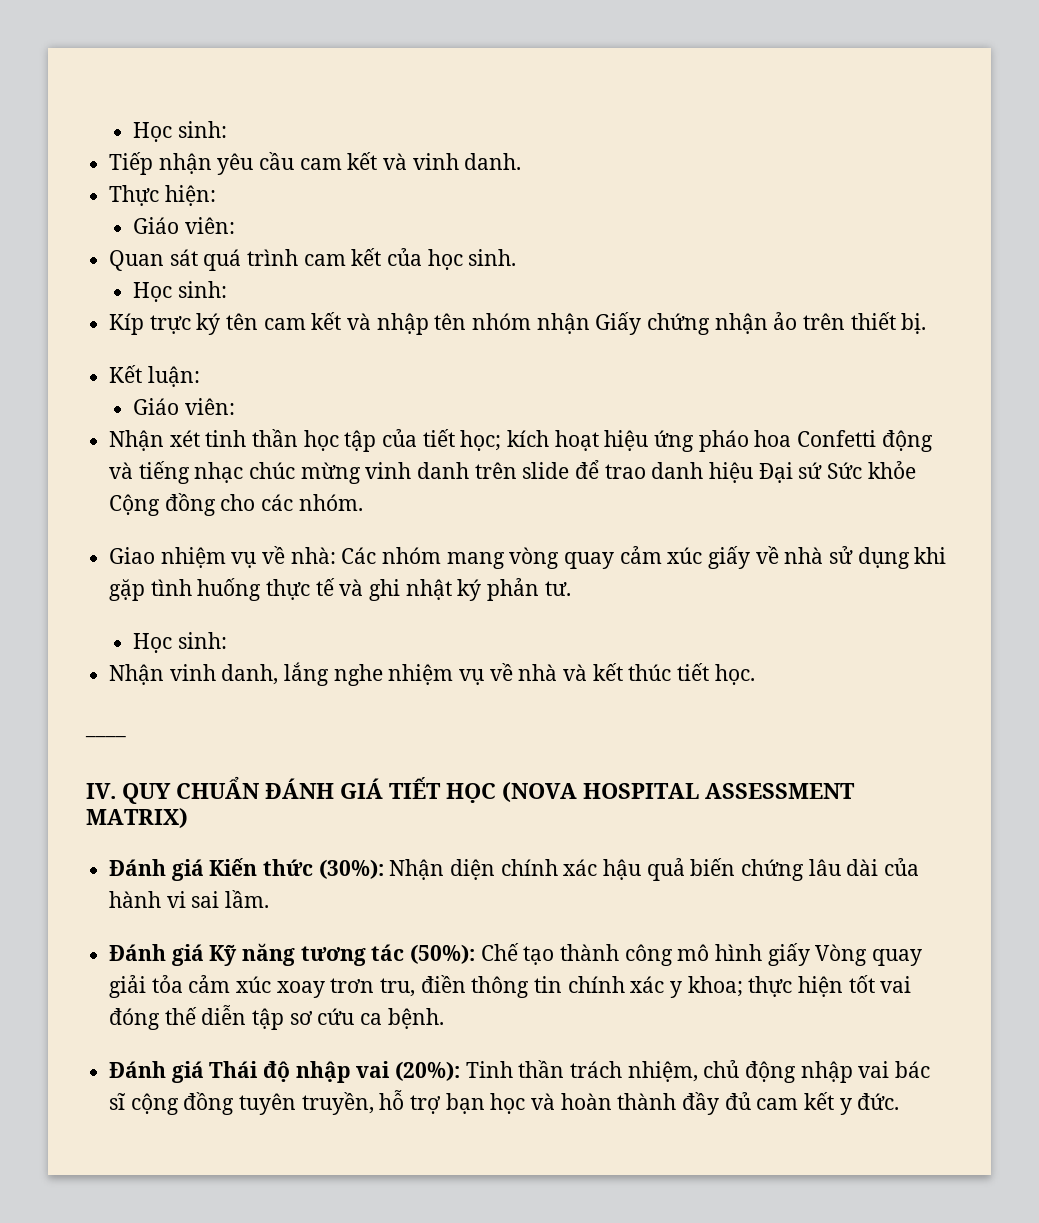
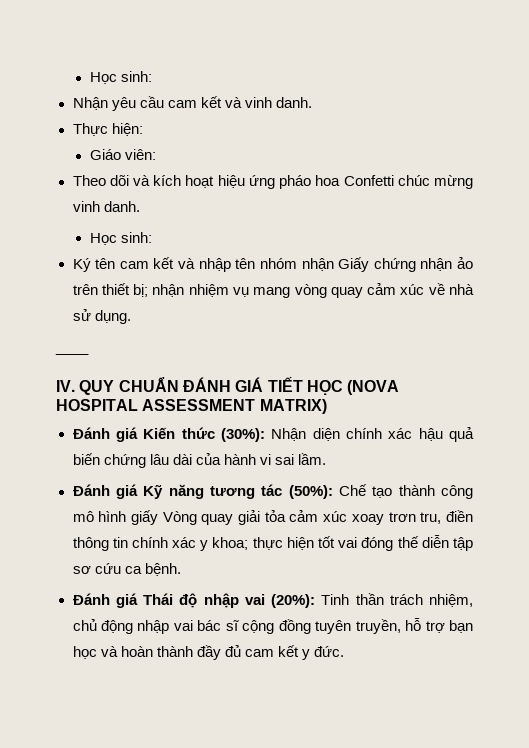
[132,121,227,142] [109,152,212,175] Học sinh: // Tiếp nhận -> [89,71,152,84] [72,97,108,110] Học sinh: // Nhận
[109,248,517,271] [132,281,227,302] [109,313,221,335] Quan sát quá trình cam kết của học sinh. // Học sinh: // Kíp trực ký -> [72,175,473,189] [72,201,140,212] [89,232,152,245] [72,258,91,272] Theo dõi và kích hoạt hiệu ứng pháo hoa Confetti chúc mừng vinh danh. // Học sinh: // Ký
[901,313,927,334] [109,365,200,387] [132,398,235,415] [109,429,933,452] [109,460,916,484] [109,493,363,516] [109,546,442,568] bị. // Kết luận: // Giáo viên: // Nhận xét tinh thần học tập của tiết học; kích hoạt hiệu ứng pháo hoa Confetti động và tiếng nhạc chúc mừng vinh danh trên slide để trao danh hiệu Đại sứ Sức khỏe Cộng đồng cho các nhóm. // Giao nhiệm vụ về nhà: Các nhóm -> [133,284,249,297] bị; nhận nhiệm vụ
[708,546,751,569] giấy -> (425, 289) none
[857,547,947,569] [109,578,571,601] [132,632,227,653] [109,662,755,686] dụng khi gặp tình huống thực tế và ghi nhật ký phản tư. // Học sinh: // Nhận vinh danh, lắng nghe nhiệm vụ về nhà và kết thúc tiết học. -> [94,310,131,324] dụng.

